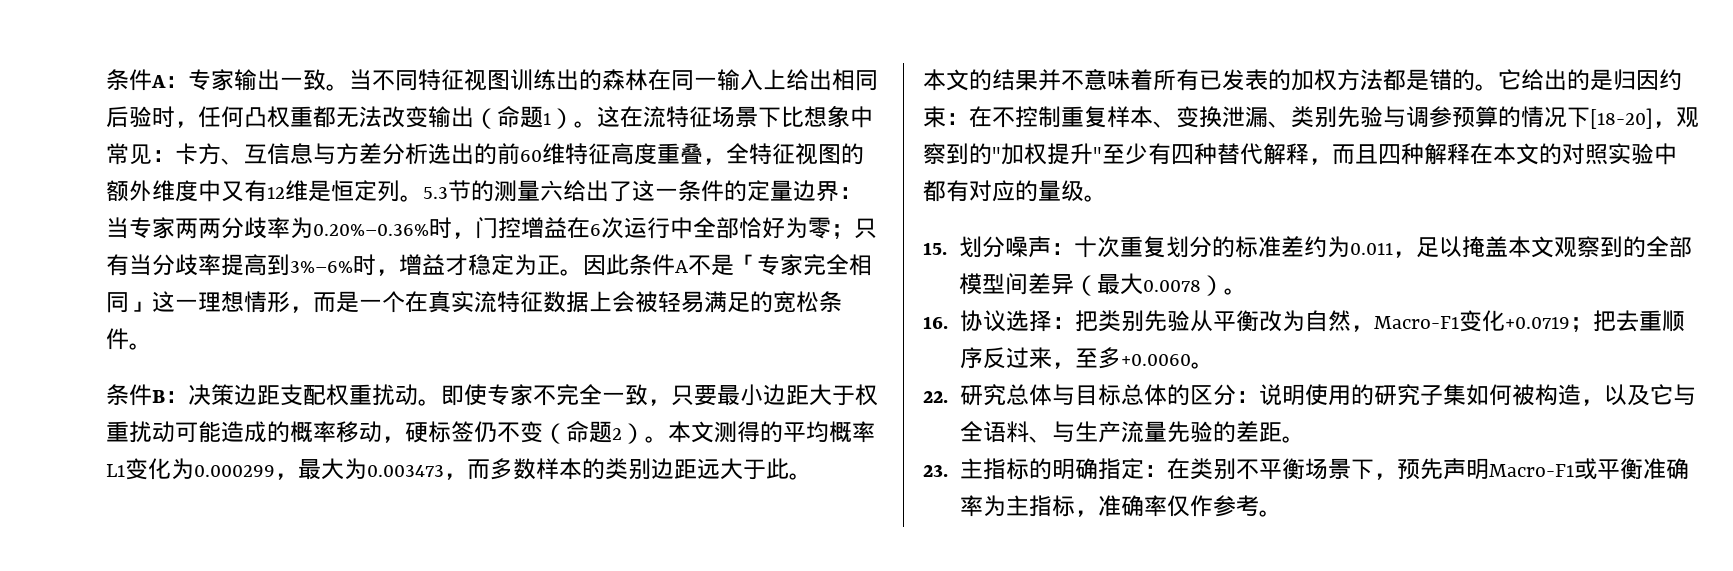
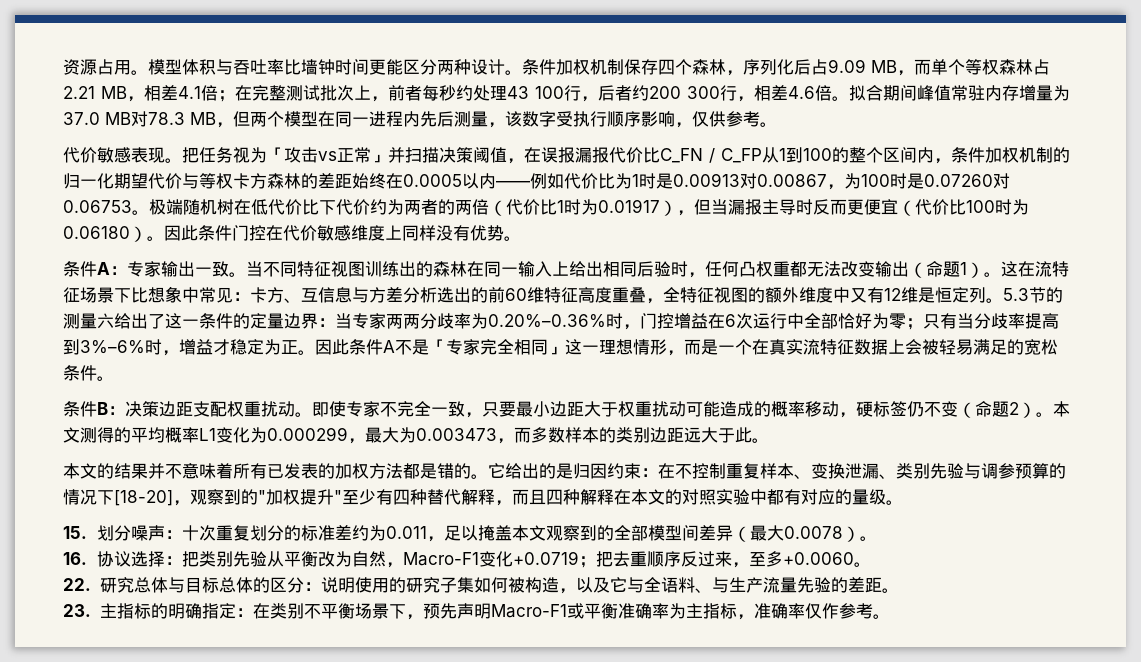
(106, 79) none -> [63,59,1050,76] [63,85,1070,102] [63,111,777,128] [63,147,1070,164] [63,173,1010,190] [63,199,1029,216] [63,225,521,242] 资源占用。模型体积与吞吐率比墙钟时间更能区分两种设计。条件加权机制保存四个森林，序列化后占9.09 MB，而单个等权森林占2.21 MB，相差4.1倍；在完整测试批次上，前者每秒约处理43 100行，后者约200 300行，相差4.6倍。拟合期间峰值常驻内存增量为37.0 MB对78.3 MB，但两个模型在同一进程内先后测量，该数字受执行顺序影响，仅供参考。 // 代价敏感表现。把任务视为「攻击vs正常」并扫描决策阈值，在误报漏报代价比C_FN / C_FP从1到100的整个区间内，条件加权机制的归一化期望代价与等权卡方森林的差距始终在0.0005以内——例如代价比为1时是0.00913对0.00867，为100时是0.07260对0.06753。极端随机树在低代价比下代价约为两者的两倍（代价比1时为0.01917），但当漏报主导时反而更便宜（代价比100时为0.06180）。因此条件门控在代价敏感维度上同样没有优势。 //

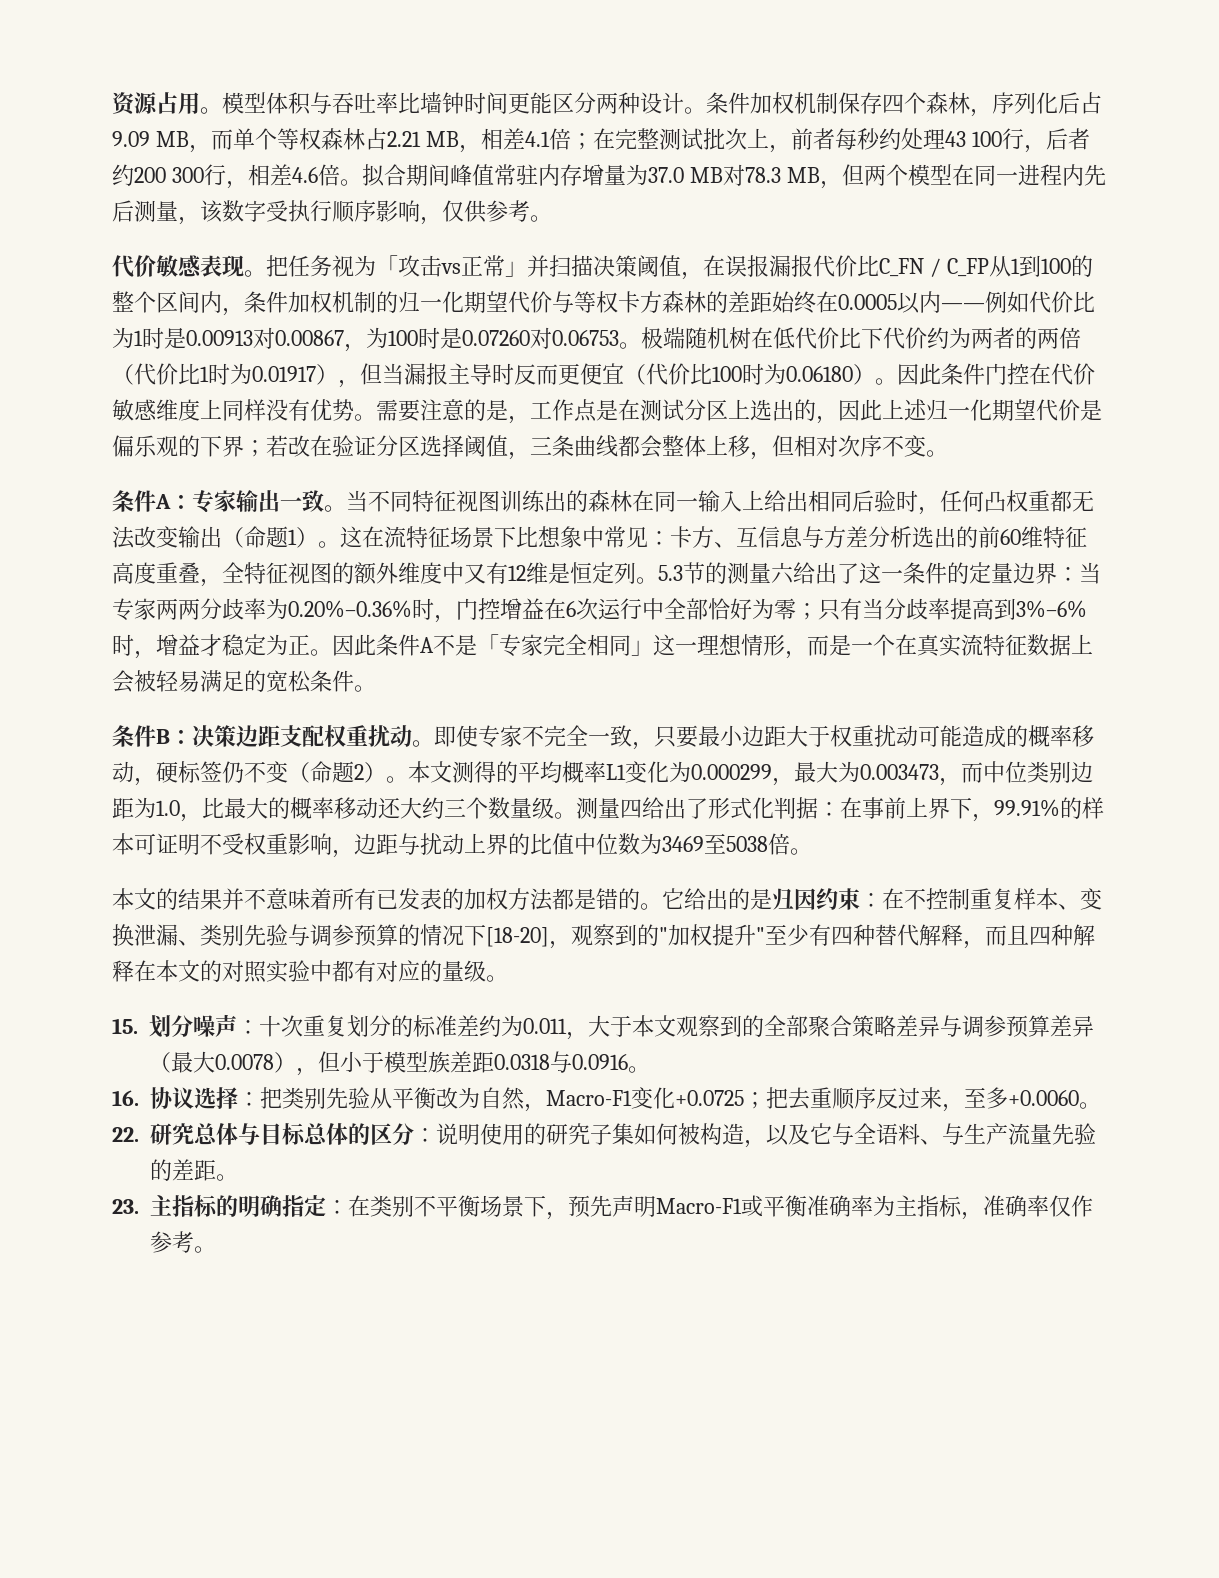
(521, 238) none -> [376,399,1102,424] [112,435,948,460] 需要注意的是，工作点是在测试分区上选出的，因此上述归一化期望代价是偏乐观的下界；若改在验证分区选择阈值，三条曲线都会整体上移，但相对次序不变。
[531,427,752,443] 多数样本的类别边距远大于此 -> [983,761,1093,783] [112,797,1104,822] [112,833,790,858] 中位类别边距为1.0，比最大的概率移动还大约三个数量级。测量四给出了形式化判据：在事前上界下，99.91%的样本可证明不受权重影响，边距与扰动上界的比值中位数为3469至5038倍
[443,525,512,541] 足以掩盖 -> [588,1015,632,1037] 大于
[647,525,860,542] 模型间差异（最大0.0078） -> [808,1015,1094,1038] [149,1051,628,1076] 聚合策略差异与调参预算差异（最大0.0078），但小于模型族差距0.0318与0.0916
[512,551,579,565] +0.0719 -> [675,1090,744,1106] +0.0725

